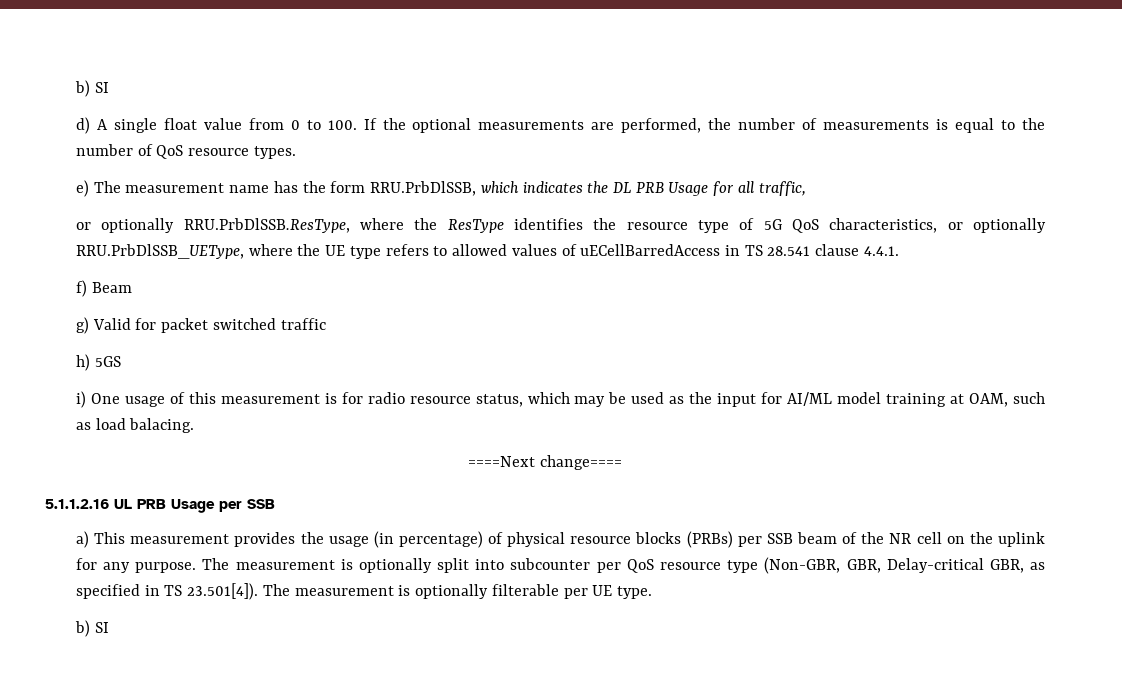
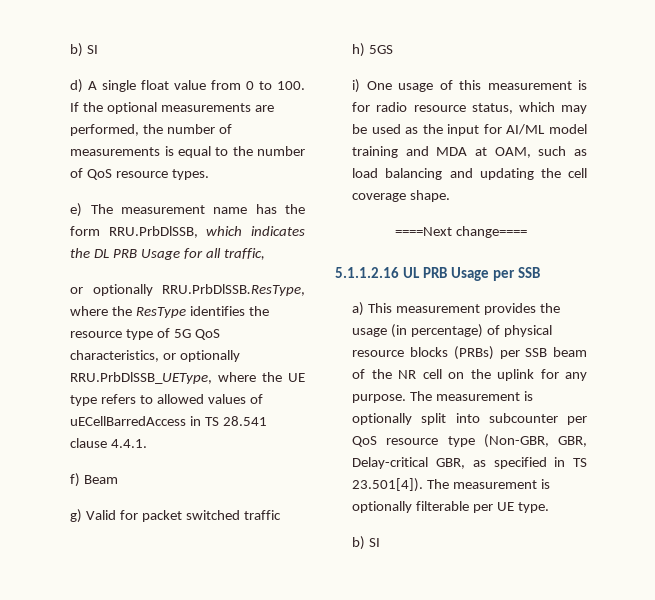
(947, 400) none -> [405,146,468,156] and MDA
[129,418,195,433] balacing. -> [385,168,587,180] [352,190,451,202] balancing and updating the cell coverage shape.

